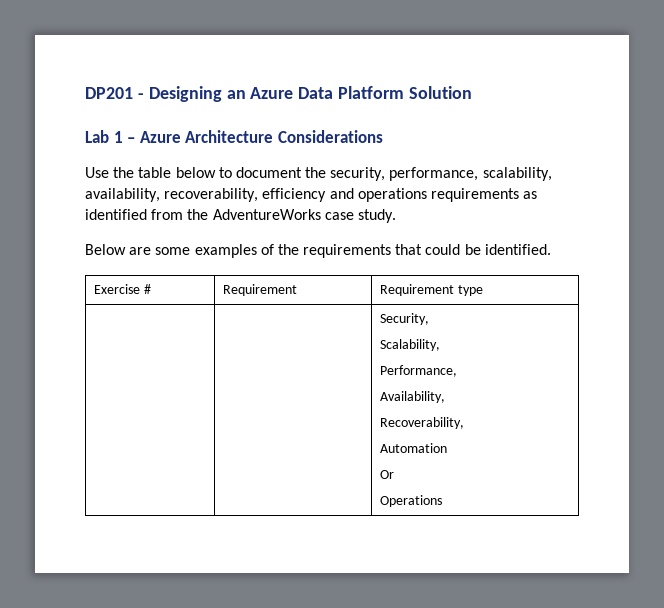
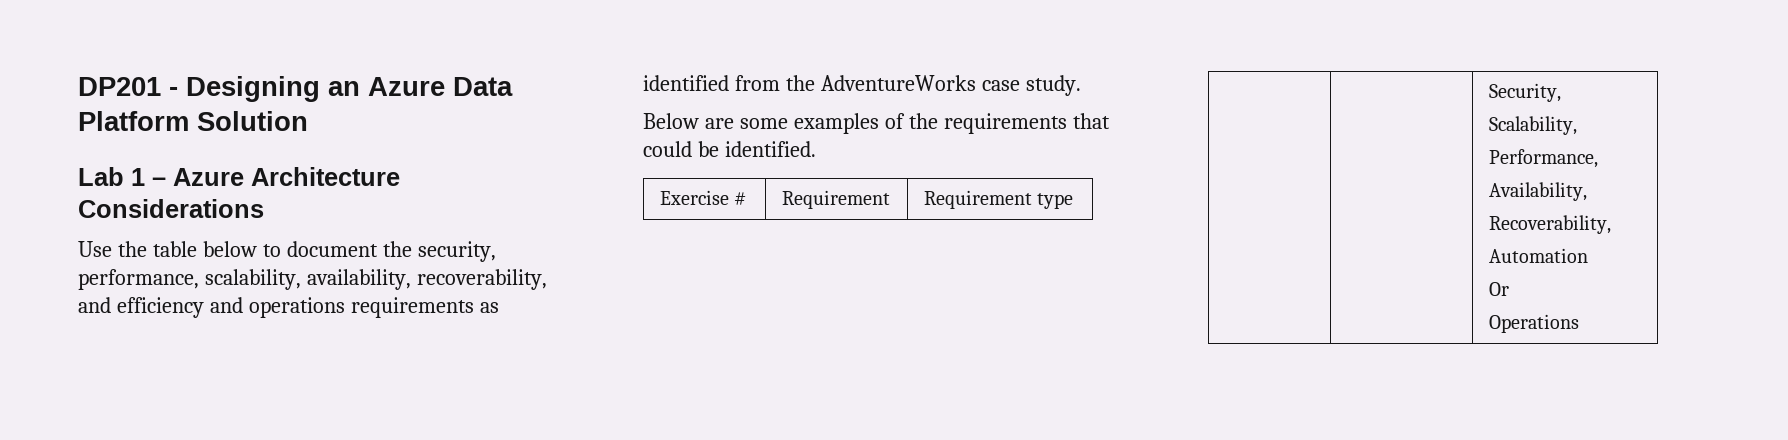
(259, 195) none -> [78,297,111,313] and

